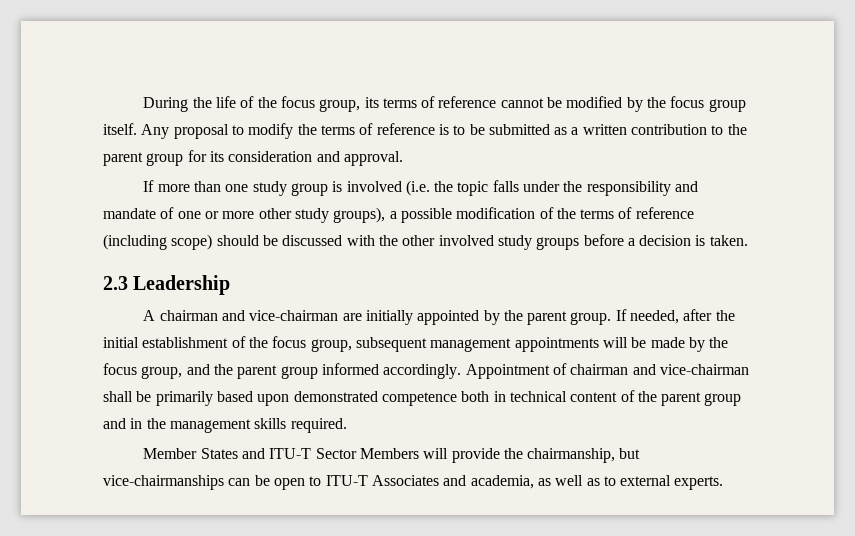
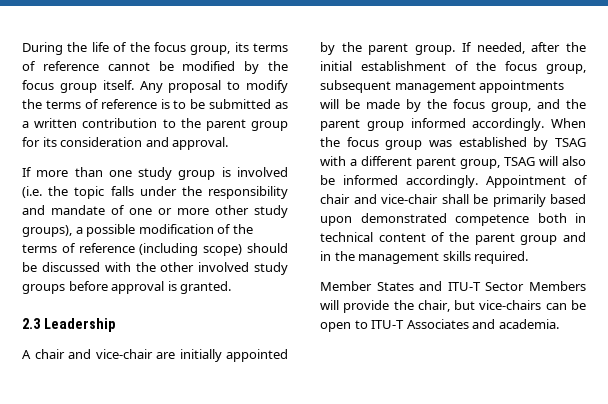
[627,235,748,246] a decision is taken. -> [111,281,232,294] approval is granted.
[159,310,339,321] chairman and vice-chairman -> [34,349,153,359] chair and vice-chair
[465,363,749,379] Appointment of chairman and vice-chairman -> [551,118,586,128] [320,137,586,150] [320,156,586,169] [320,175,588,188] [320,194,438,204] When the focus group was established by TSAG with a different parent group, TSAG will also be informed accordingly. Appointment of chair and vice-chair
[527,448,641,463] [103,475,224,490] chairmanship, but vice-chairmanships -> [417,300,542,312] chair, but vice-chairs
[470,475,724,490] academia, as well as to external experts. -> [498,319,559,329] academia.

